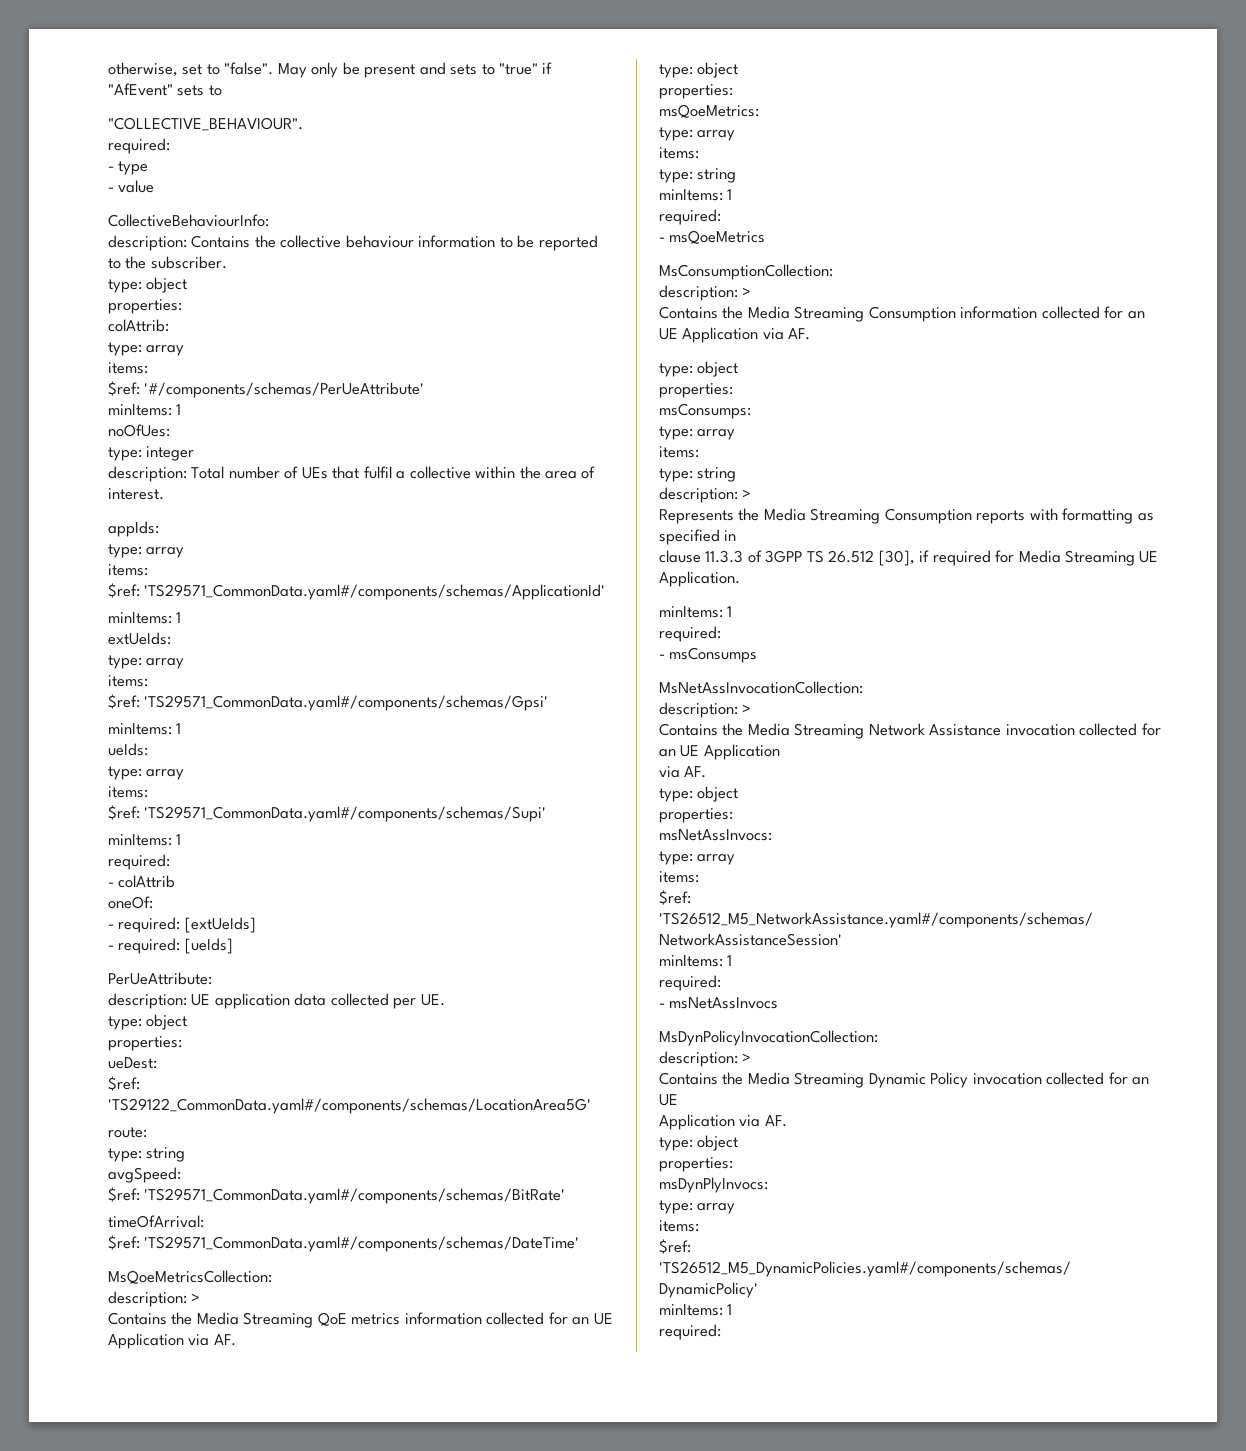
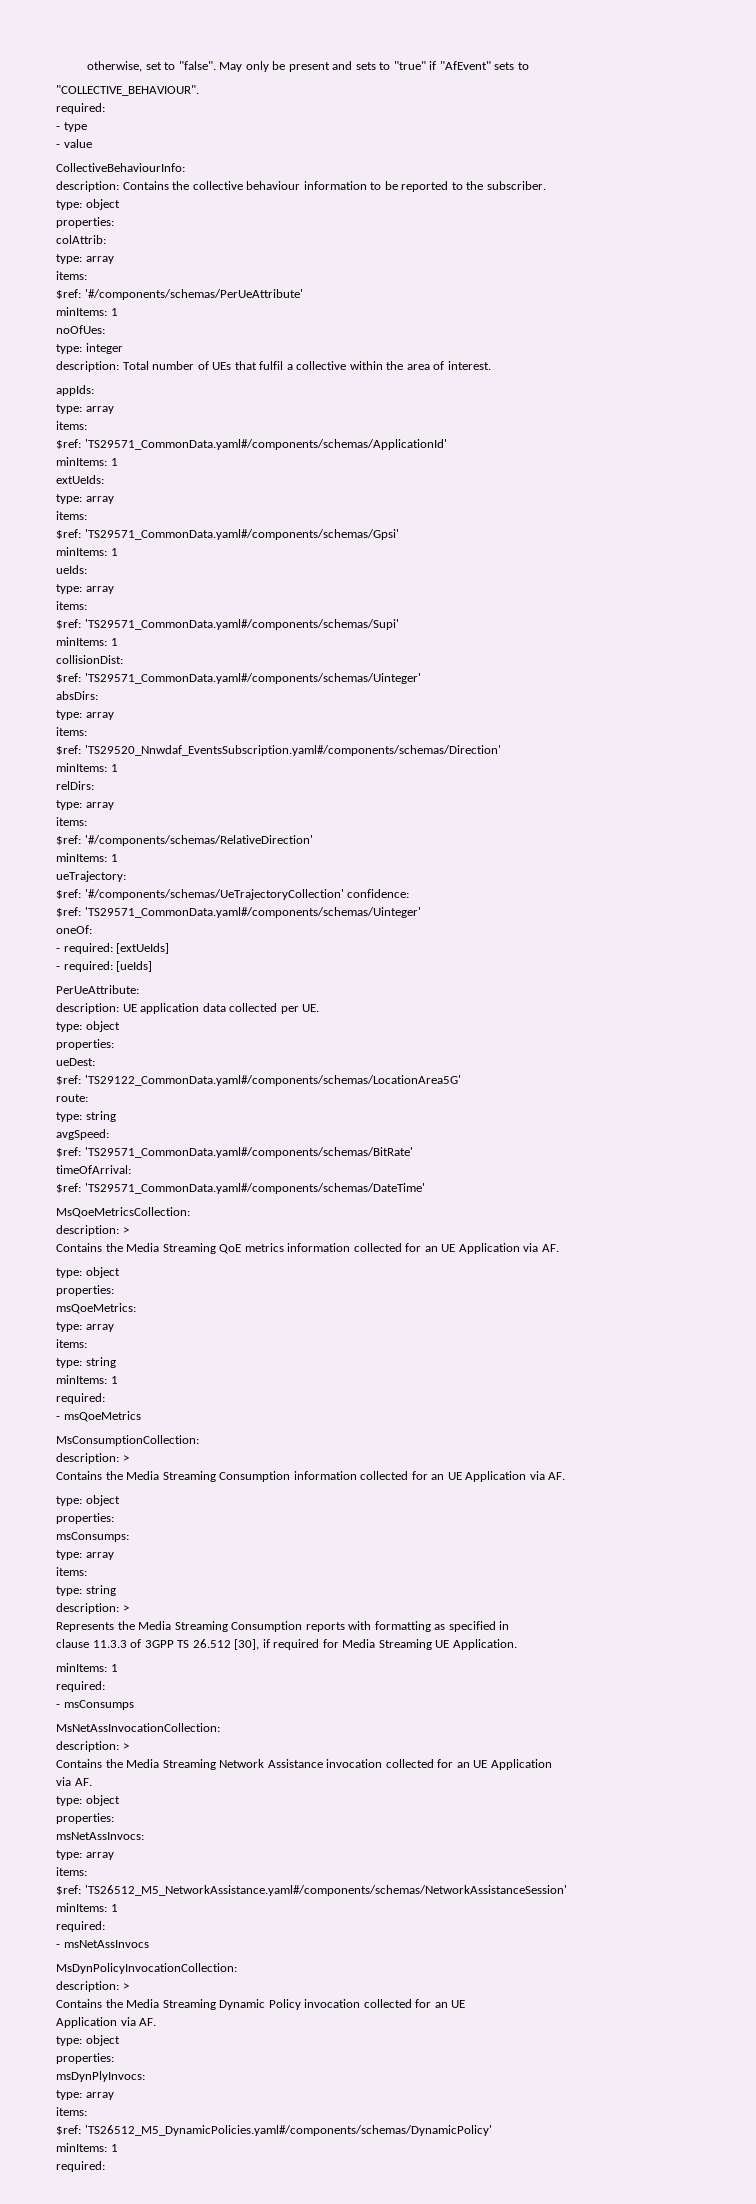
[108,854,170,870] [108,875,176,888] required: // - colAttrib -> [56,655,123,664] [56,673,421,684] [56,691,98,700] [56,710,114,720] [56,727,87,736] [56,745,501,756] [56,763,118,772] [56,781,94,790] [56,800,114,810] [56,817,87,826] [56,835,313,846] [56,853,118,862] [56,871,126,882] [56,889,410,900] [56,907,421,918] collisionDist: // $ref: 'TS29571_CommonData.yaml#/components/schemas/Uinteger' // absDirs: // type: array // items: // $ref: 'TS29520_Nnwdaf_EventsSubscription.yaml#/components/schemas/Direction' // minItems: 1 // relDirs: // type: array // items: // $ref: '#/components/schemas/RelativeDirection' // minItems: 1 // ueTrajectory: // $ref: '#/components/schemas/UeTrajectoryCollection' confidence: // $ref: 'TS29571_CommonData.yaml#/components/schemas/Uinteger'

